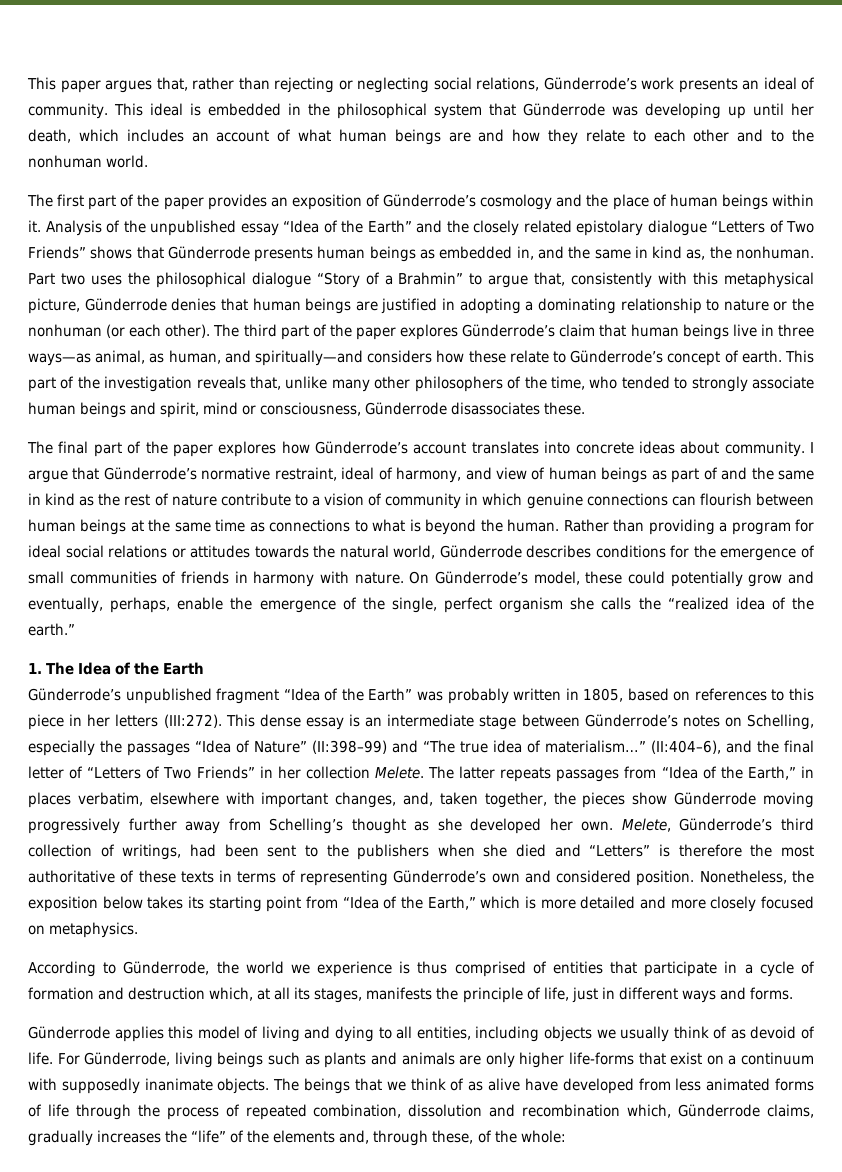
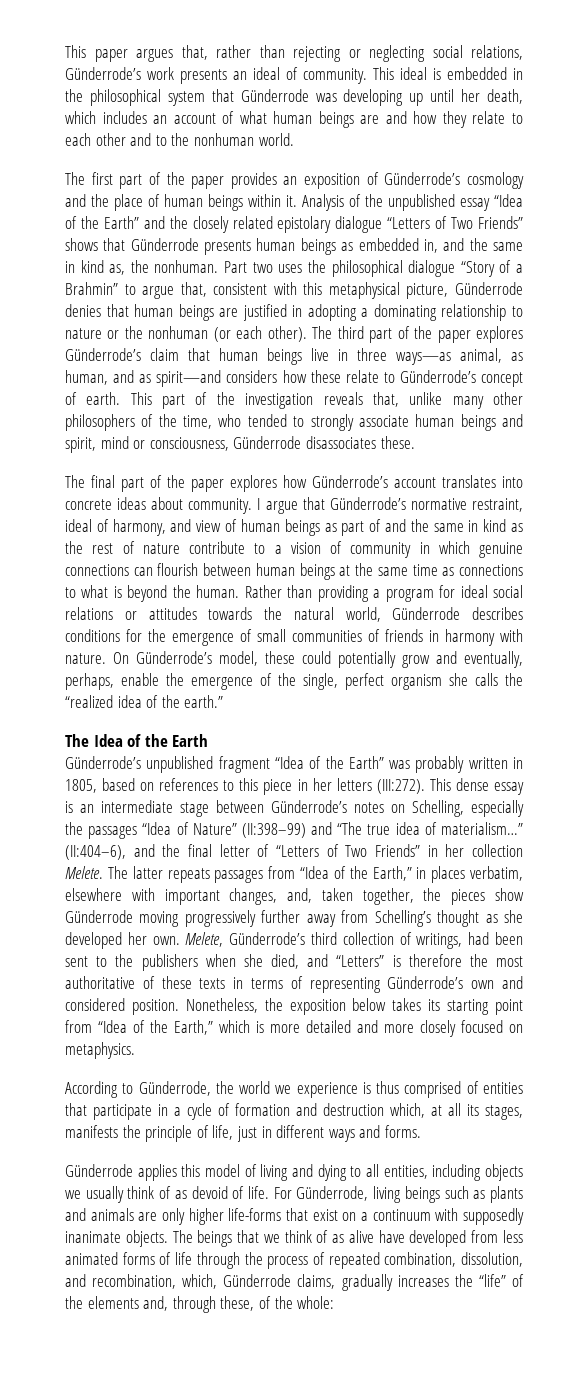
[571,272,653,288] consistently -> [213,283,268,295] consistent
[254,350,363,366] spiritually—and -> [139,370,222,387] as spirit—and
[28,663,42,674] 1. -> (224, 701) none
[516,844,547,857] died -> [271,954,299,969] died,
[408,1104,621,1117] dissolution and recombination -> [460,1252,523,1267] [65,1274,177,1289] dissolution, and recombination,

